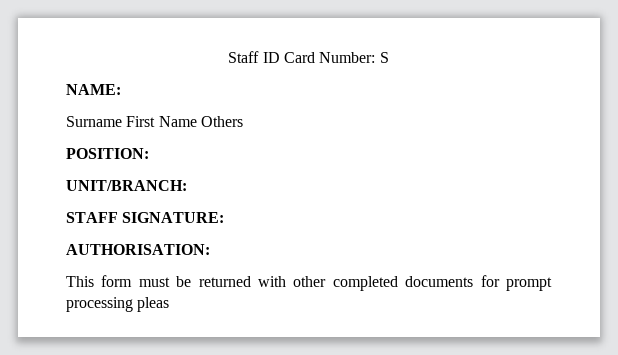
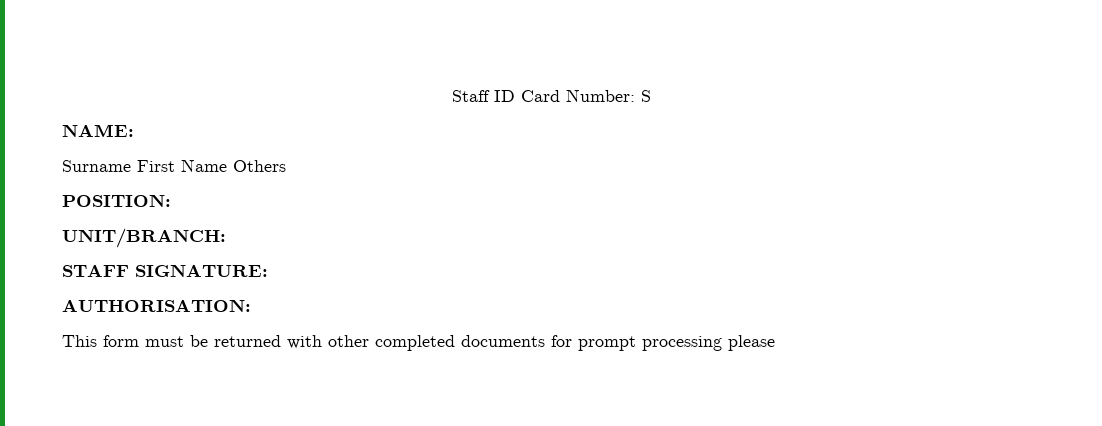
[137,297,170,312] pleas -> [728,335,775,351] please

